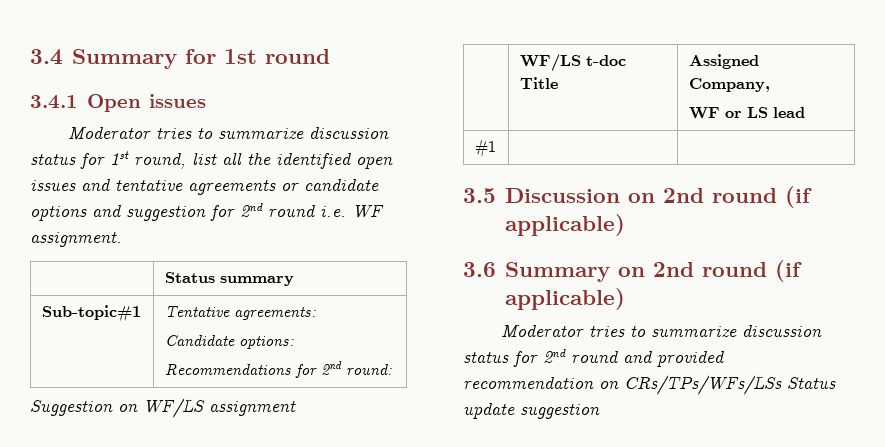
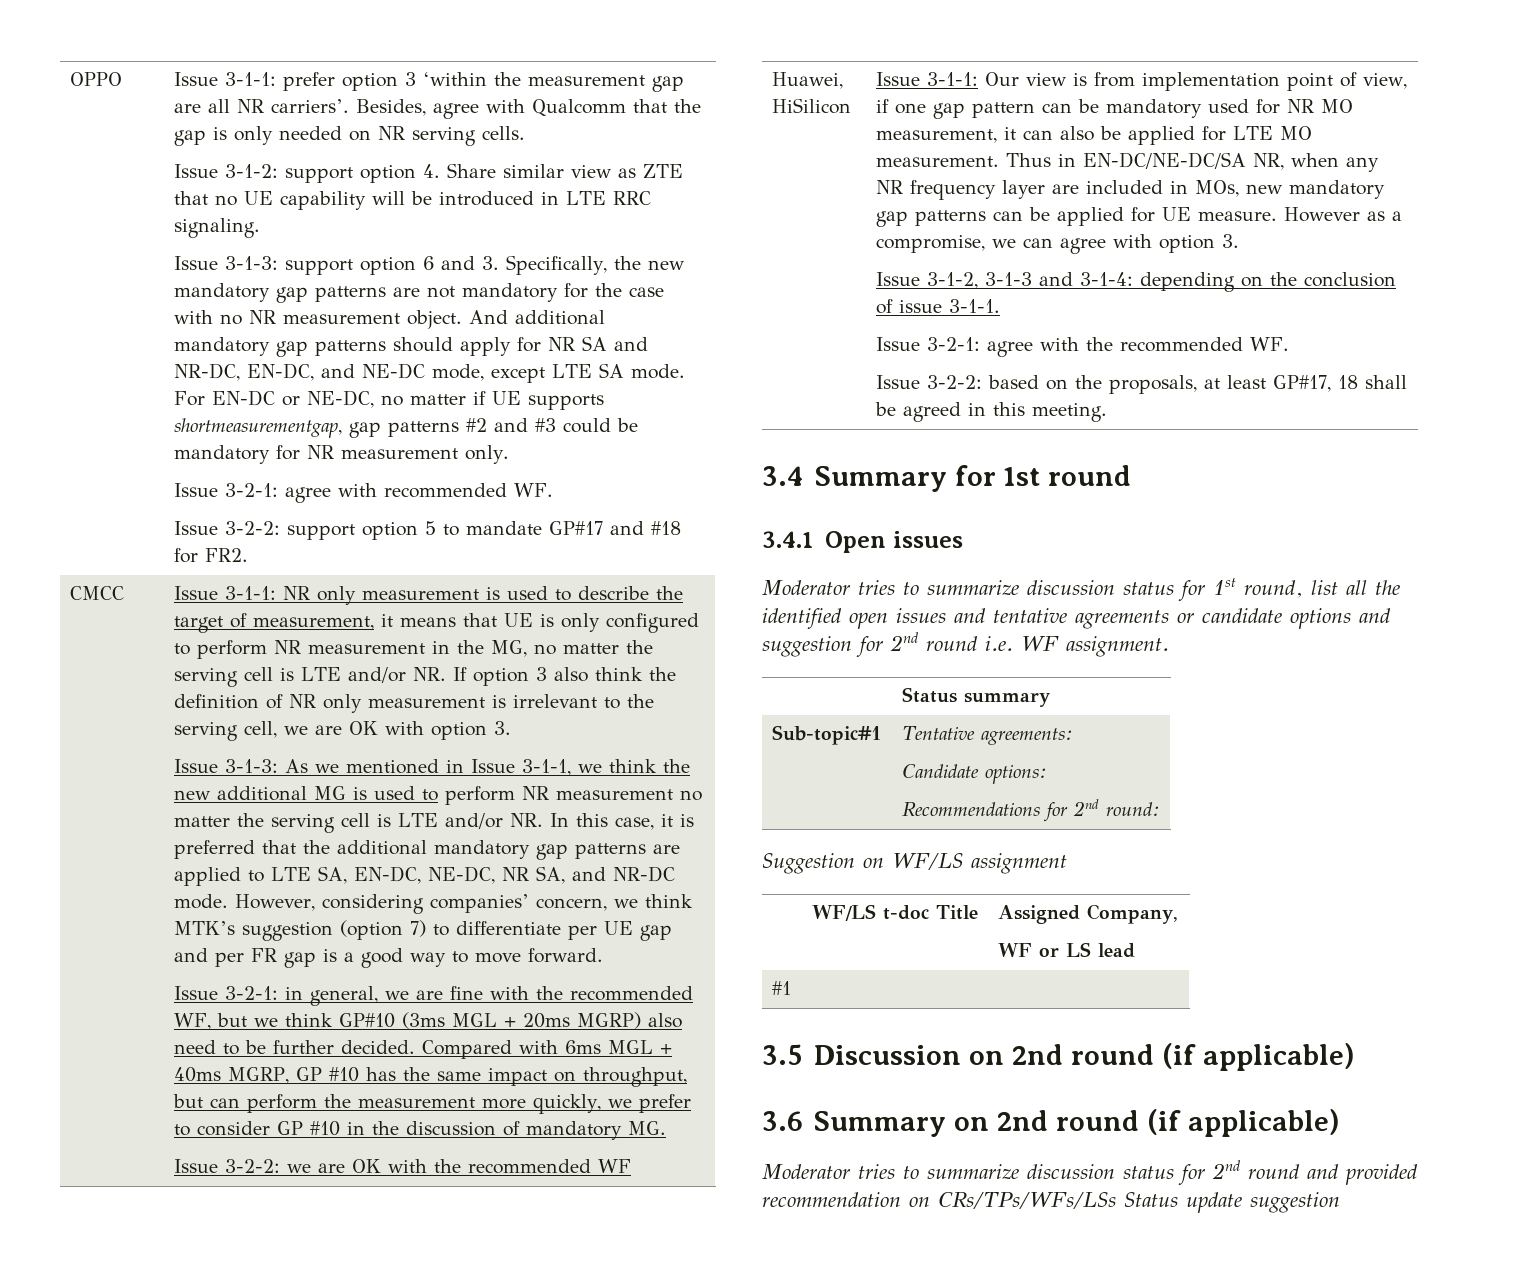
(30, 57) none -> [70,72,123,86] [174,72,685,92] [174,99,702,119] [174,126,526,146] [174,163,684,183] [174,191,652,210] [174,218,261,238] [174,255,686,275] [174,283,665,303] [174,310,606,329] [174,336,649,357] [174,363,686,383] [174,390,605,410] [174,418,639,438] [174,445,510,464] [174,483,554,503] [174,521,682,540] [174,548,249,563] [70,586,125,600] [174,586,684,605] [174,613,700,633] [174,640,654,659] [174,667,677,687] [174,694,655,713] [174,721,512,741] [174,759,691,776] [174,786,703,805] [174,813,695,833] [174,840,681,860] [174,866,676,886] [174,894,694,914] [174,920,673,941] [174,948,604,968] [174,986,694,1006] [174,1012,683,1030] [174,1040,673,1059] [174,1067,688,1087] [173,1094,692,1114] [174,1121,667,1140] [174,1159,632,1174] [772,72,844,89] [772,98,852,114] [876,72,1408,91] [876,99,1354,119] [876,126,1313,145] [876,152,1380,172] [876,180,1386,200] [876,207,1403,227] [876,234,1240,254] [876,272,1397,292] [876,299,1001,314] [876,337,1290,357] [876,375,1408,394] [875,402,1108,422] OPPO | Issue 3-1-1: prefer option 3 ‘within the measurement gap are all NR carriers’. Besides, agree with Qualcomm that the gap is only needed on NR serving cells. // Issue 3-1-2: support option 4. Share similar view as ZTE that no UE capability will be introduced in LTE RRC signaling. // Issue 3-1-3: support option 6 and 3. Specifically, the new mandatory gap patterns are not mandatory for the case with no NR measurement object. And additional mandatory gap patterns should apply for NR SA and NR-DC, EN-DC, and NE-DC mode, except LTE SA mode. For EN-DC or NE-DC, no matter if UE supports shortmeasurementgap, gap patterns #2 and #3 could be mandatory for NR measurement only. // Issue 3-2-1: agree with recommended WF. // Issue 3-2-2: support option 5 to mandate GP#17 and #18 for FR2. // CMCC | Issue 3-1-1: NR only measurement is used to describe the target of measurement, it means that UE is only configured to perform NR measurement in the MG, no matter the serving cell is LTE and/or NR. If option 3 also think the definition of NR only measurement is irrelevant to the serving cell, we are OK with option 3. // Issue 3-1-3: As we mentioned in Issue 3-1-1, we think the new additional MG is used to perform NR measurement no matter the serving cell is LTE and/or NR. In this case, it is preferred that the additional mandatory gap patterns are applied to LTE SA, EN-DC, NE-DC, NR SA, and NR-DC mode. However, considering companies’ concern, we think MTK’s suggestion (option 7) to differentiate per UE gap and per FR gap is a good way to move forward. // Issue 3-2-1: in general, we are fine with the recommended WF, but we think GP#10 (3ms MGL + 20ms MGRP) also need to be further decided. Compared with 6ms MGL + 40ms MGRP, GP #10 has the same impact on throughput, but can perform the measurement more quickly, we prefer to consider GP #10 in the discussion of mandatory MG. // Issue 3-2-2: we are OK with the recommended WF // Huawei, HiSilicon | Issue 3-1-1: Our view is from implementation point of view, if one gap pattern can be mandatory used for NR MO measurement, it can also be applied for LTE MO measurement. Thus in EN-DC/NE-DC/SA NR, when any NR frequency layer are included in MOs, new mandatory gap patterns can be applied for UE measure. However as a compromise, we can agree with option 3. // Issue 3-1-2, 3-1-3 and 3-1-4: depending on the conclusion of issue 3-1-1. // Issue 3-2-1: agree with the recommended WF. // Issue 3-2-2: based on the proposals, at least GP#17, 18 shall be agreed in this meeting. //

